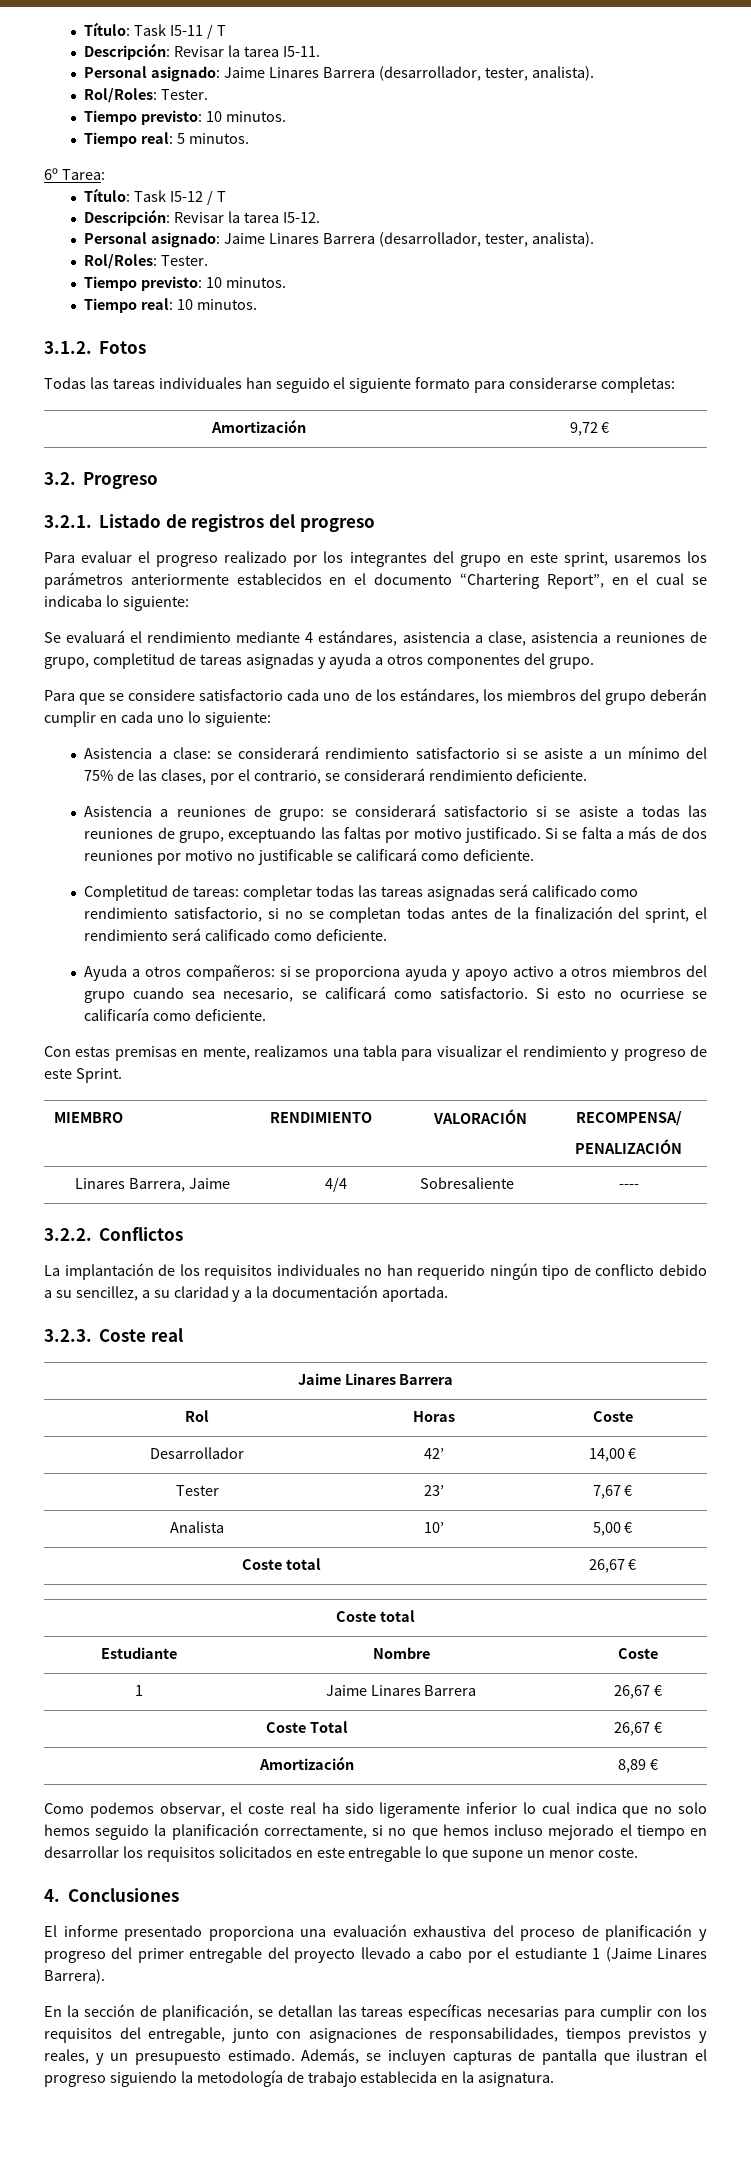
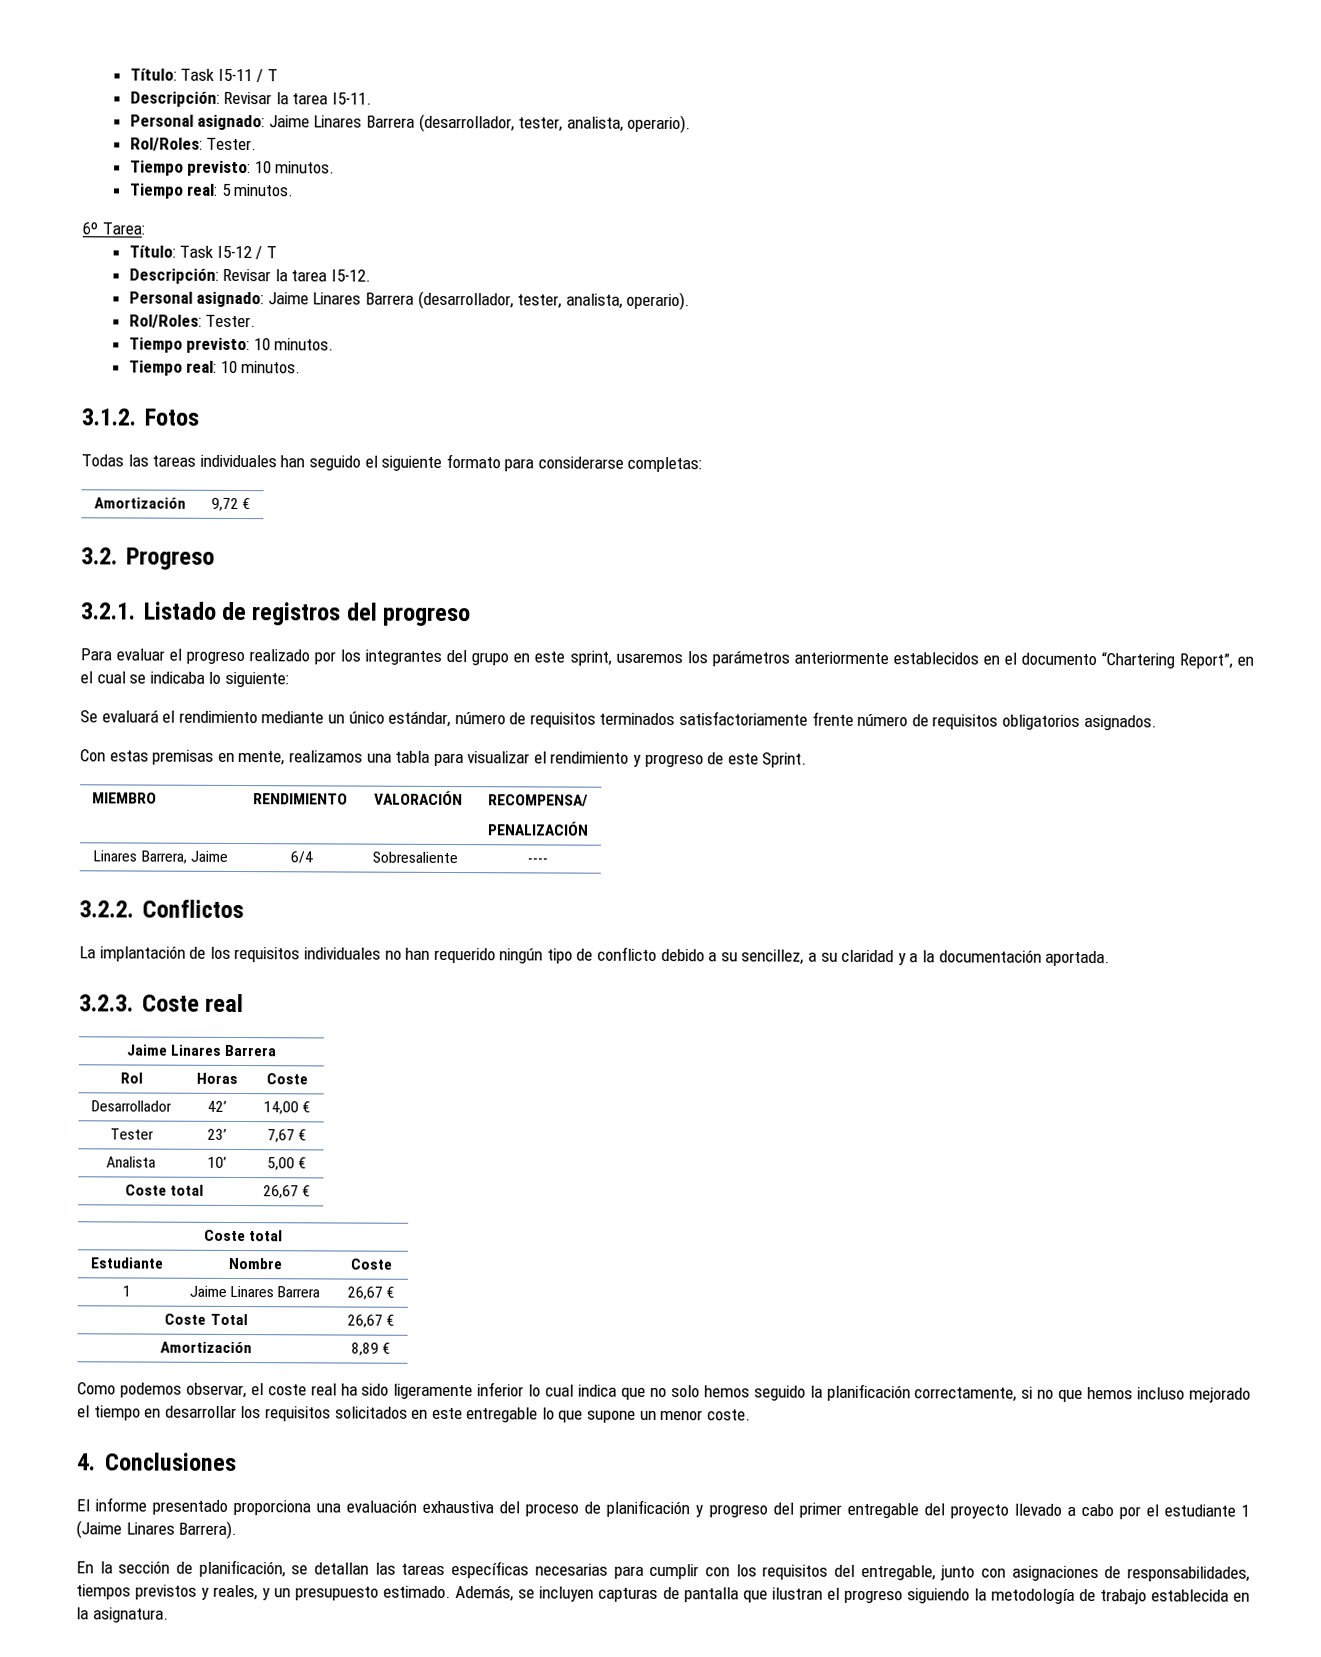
[531,66,594,81] analista). -> [566,114,692,134] analista, operario).
[531,232,594,247] analista). -> [565,291,691,311] analista, operario).
[305,630,708,646] [44,653,595,669] [44,688,707,705] [44,711,271,727] [84,746,707,759] [84,768,588,785] [84,804,708,821] [84,826,707,843] [84,848,534,865] [84,884,639,901] [84,906,707,923] [84,928,387,941] [84,965,707,981] [84,986,707,1003] [84,1008,267,1021] 4 estándares, asistencia a clase, asistencia a reuniones de grupo, completitud de tareas asignadas y ayuda a otros componentes del grupo. // Para que se considere satisfactorio cada uno de los estándares, los miembros del grupo deberán cumplir en cada uno lo siguiente: // Asistencia a clase: se considerará rendimiento satisfactorio si se asiste a un mínimo del 75% de las clases, por el contrario, se considerará rendimiento deficiente. // Asistencia a reuniones de grupo: se considerará satisfactorio si se asiste a todas las reuniones de grupo, exceptuando las faltas por motivo justificado. Si se falta a más de dos reuniones por motivo no justificable se calificará como deficiente. // Completitud de tareas: completar todas las tareas asignadas será calificado como rendimiento satisfactorio, si no se completan todas antes de la finalización del sprint, el rendimiento será calificado como deficiente. // Ayuda a otros compañeros: si se proporciona ayuda y apoyo activo a otros miembros del grupo cuando sea necesario, se calificará como satisfactorio. Si esto no ocurriese se calificaría como deficiente. -> [327,710,1157,731] un único estándar, número de requisitos terminados satisfactoriamente frente número de requisitos obligatorios asignados.
[324,1177,347,1192] 4/4 -> [289,851,313,864] 6/4

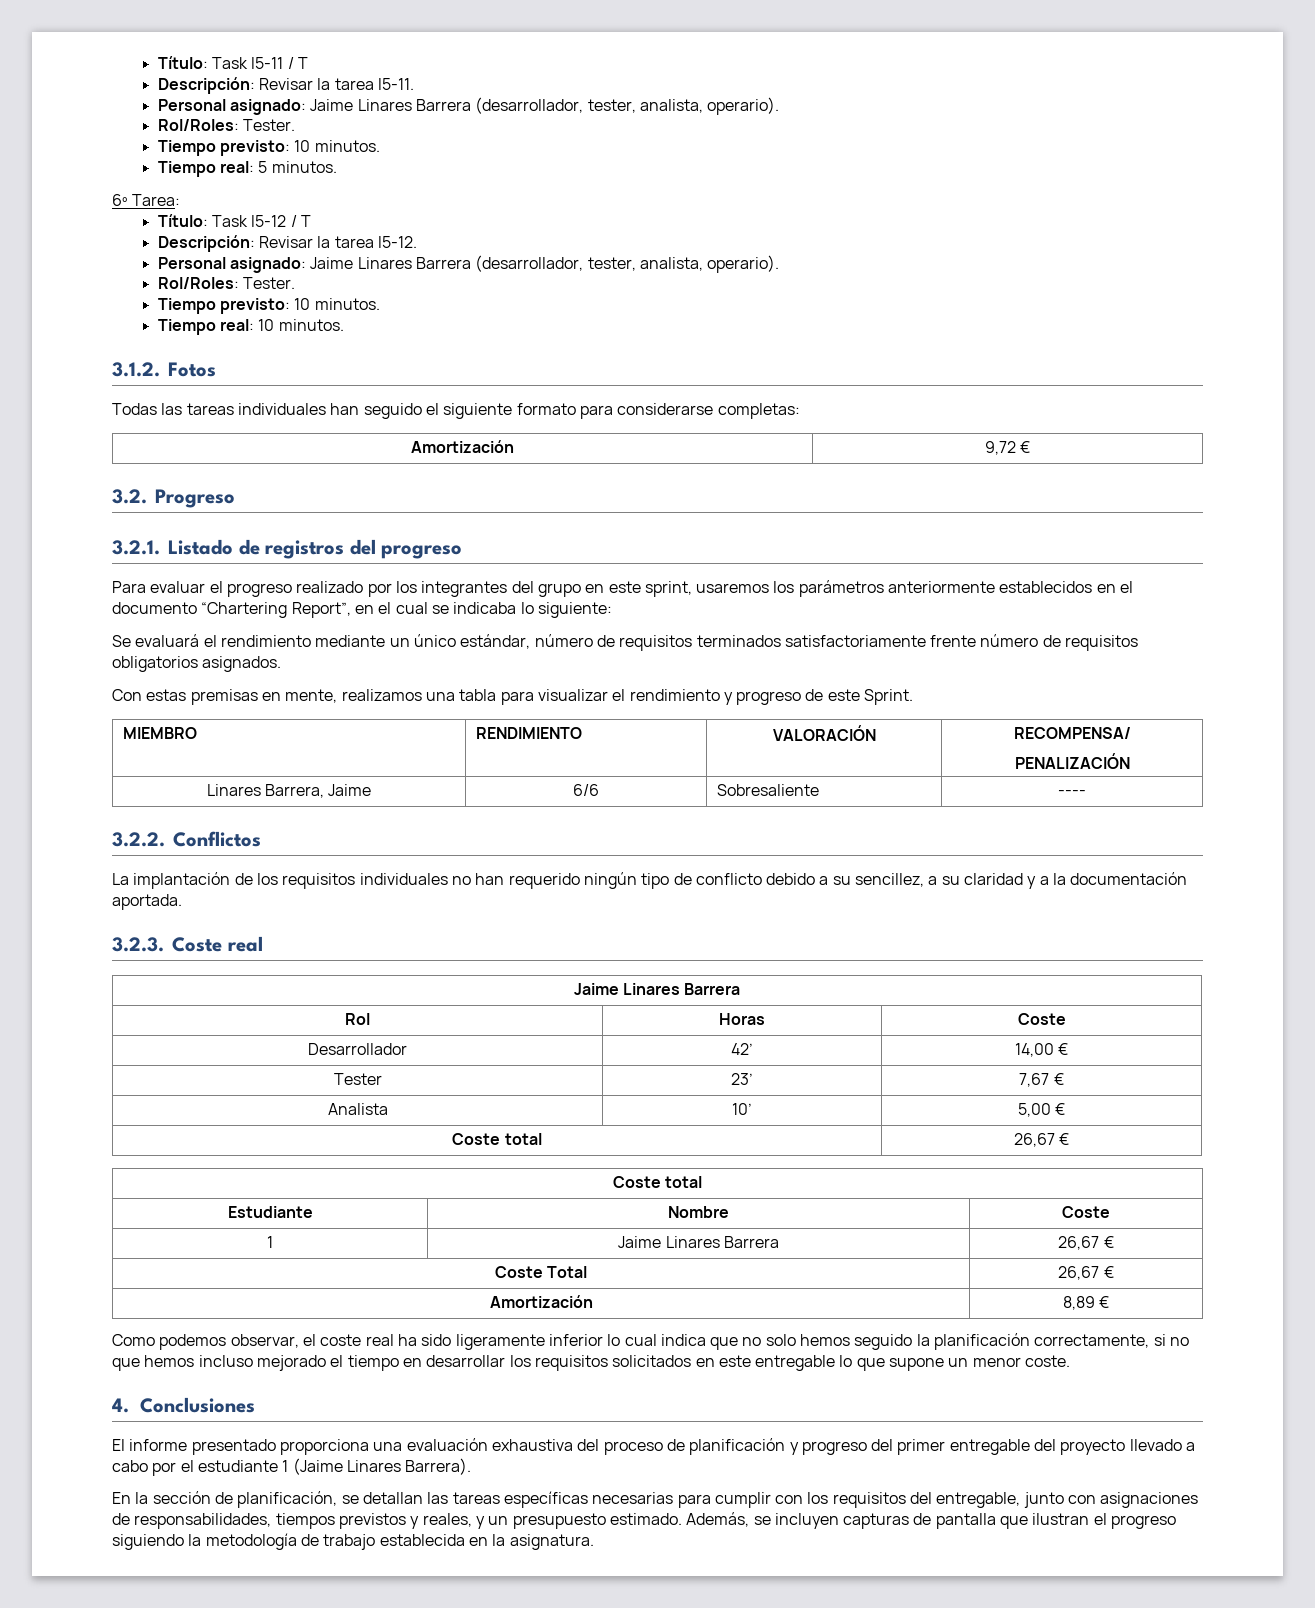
[289,851,313,864] 6/4 -> [573,784,599,796] 6/6

